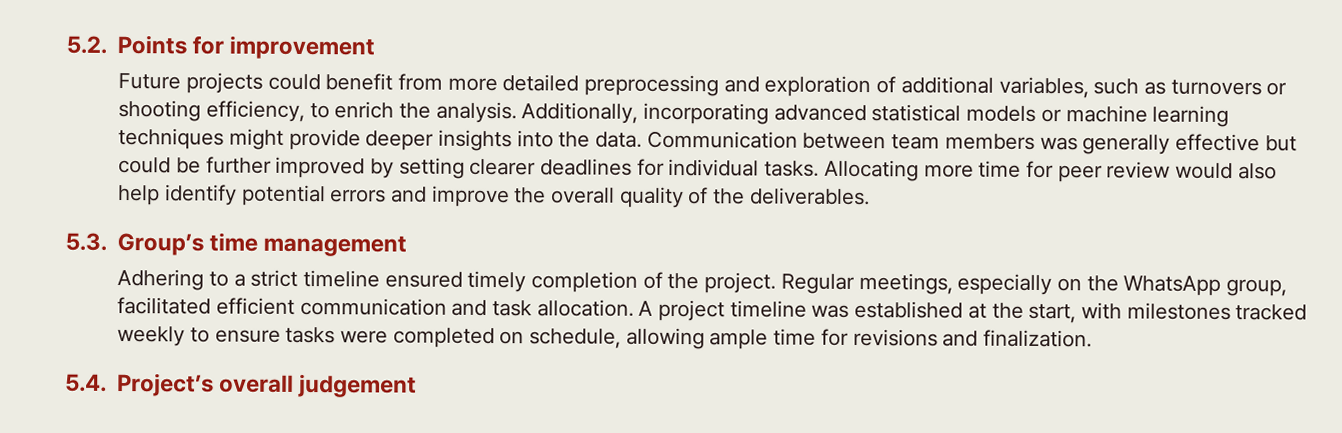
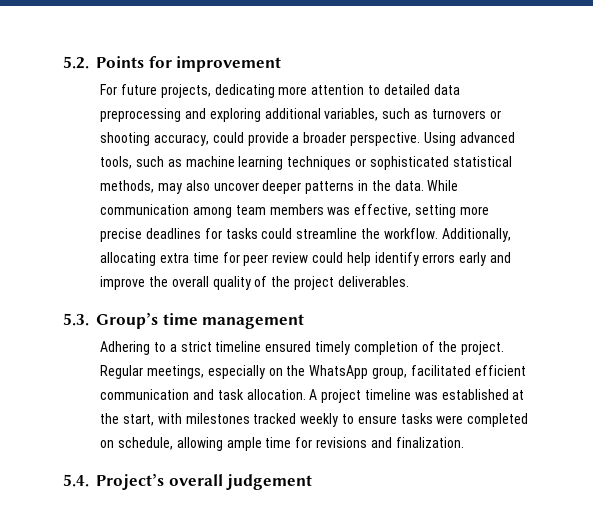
[118,72,897,98] Future projects could benefit from more detailed preprocessing and exploration of -> [100,84,460,98] [100,108,261,122] For future projects, dedicating more attention to detailed data preprocessing and exploring
[206,100,1230,128] [118,128,1297,155] [118,156,1277,183] [118,184,387,207] efficiency, to enrich the analysis. Additionally, incorporating advanced statistical models or machine learning techniques might provide deeper insights into the data. Communication between team members was generally effective but could be further improved by setting clearer deadlines for individual tasks. Allocating more time for peer review would also help identify potential errors -> [154,132,515,146] [100,156,512,170] [100,180,459,194] [100,204,489,218] [100,228,511,242] [100,252,487,266] accuracy, could provide a broader perspective. Using advanced tools, such as machine learning techniques or sophisticated statistical methods, may also uncover deeper patterns in the data. While communication among team members was effective, setting more precise deadlines for tasks could streamline the workflow. Additionally, allocating extra time for peer review could help identify errors early
(746, 196) none -> [293,276,334,290] project

